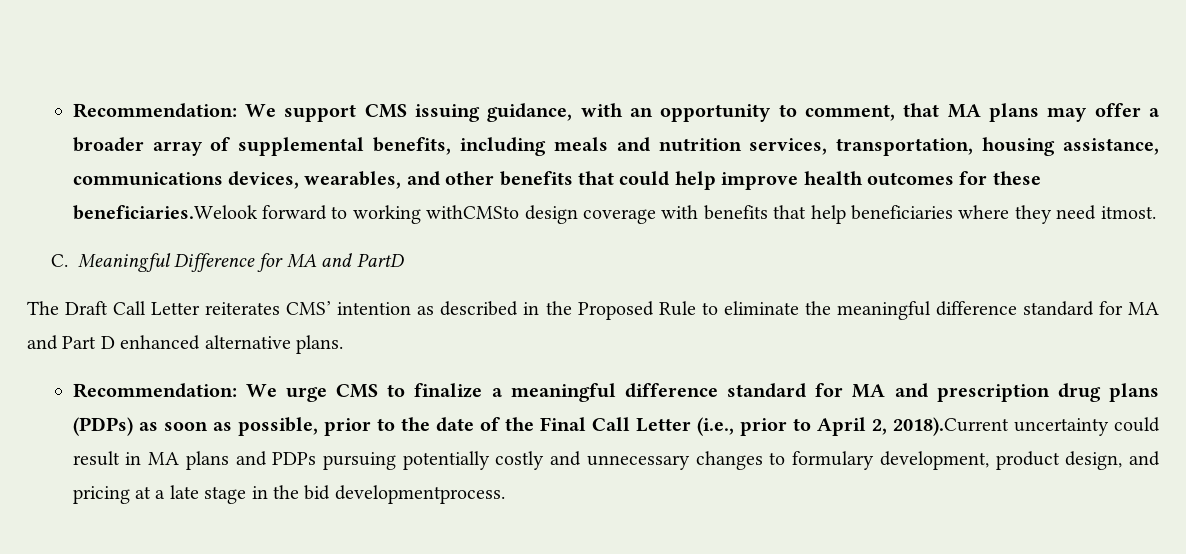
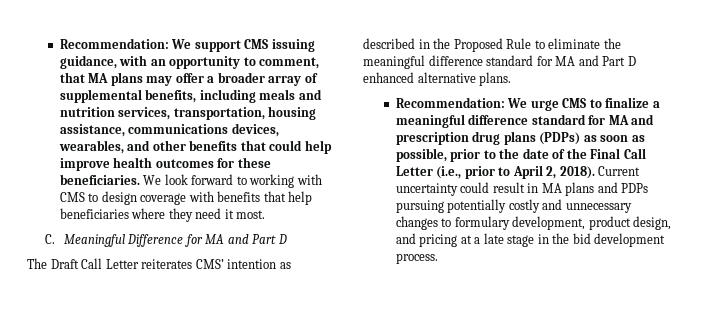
[72,205,520,224] beneficiaries.Welook forward to working withCMSto -> [59,174,322,188] [59,192,99,202] beneficiaries. We look forward to working with CMS to
[1100,206,1156,219] itmost. -> [224,209,266,219] it most.
[356,253,404,267] PartD -> [252,234,287,244] Part D
[892,417,1009,436] 2018).Current -> [559,166,641,179] 2018). Current
[334,485,505,504] developmentprocess. -> [594,233,666,247] [395,253,438,264] development process.

